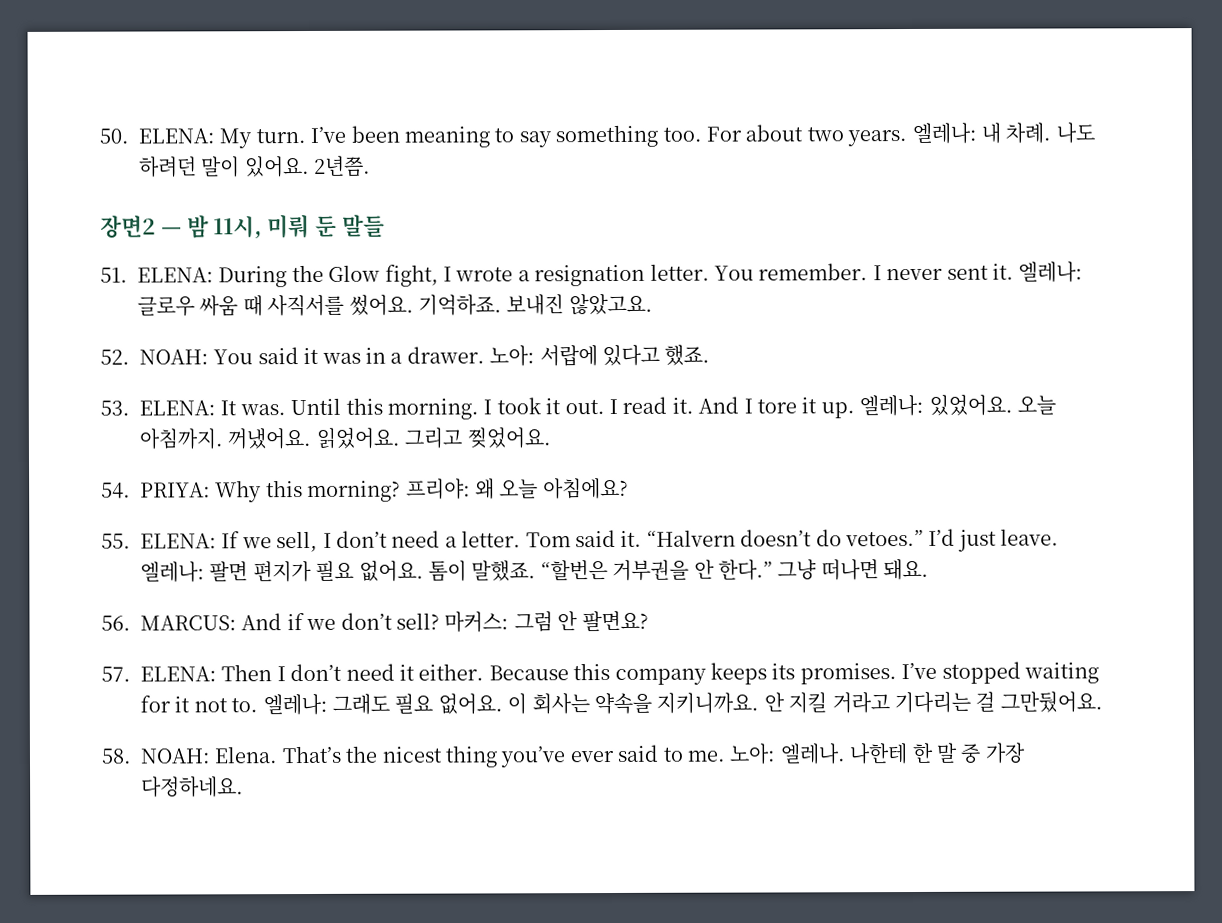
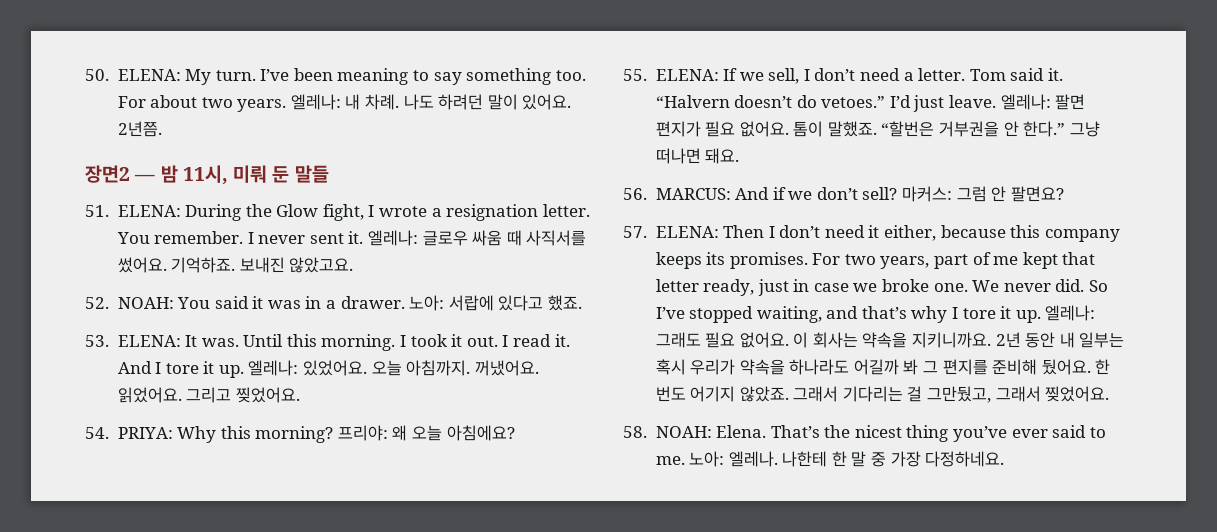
[418,663,569,681] either. Because -> [884,225,1006,241] either, because
[901,661,1099,684] [140,695,259,713] I’ve stopped waiting for it not to. -> [812,252,1096,269] [655,279,1108,296] [655,306,1041,323] For two years, part of me kept that letter ready, just in case we broke one. We never did. So I’ve stopped waiting, and that’s why I tore it up.
[763,691,1103,714] 안 지킬 거라고 기다리는 걸 그만뒀어요. -> [995,332,1125,348] [655,359,1111,375] [655,386,1110,403] 2년 동안 내 일부는 혹시 우리가 약속을 하나라도 어길까 봐 그 편지를 준비해 뒀어요. 한 번도 어기지 않았죠. 그래서 기다리는 걸 그만뒀고, 그래서 찢었어요.

